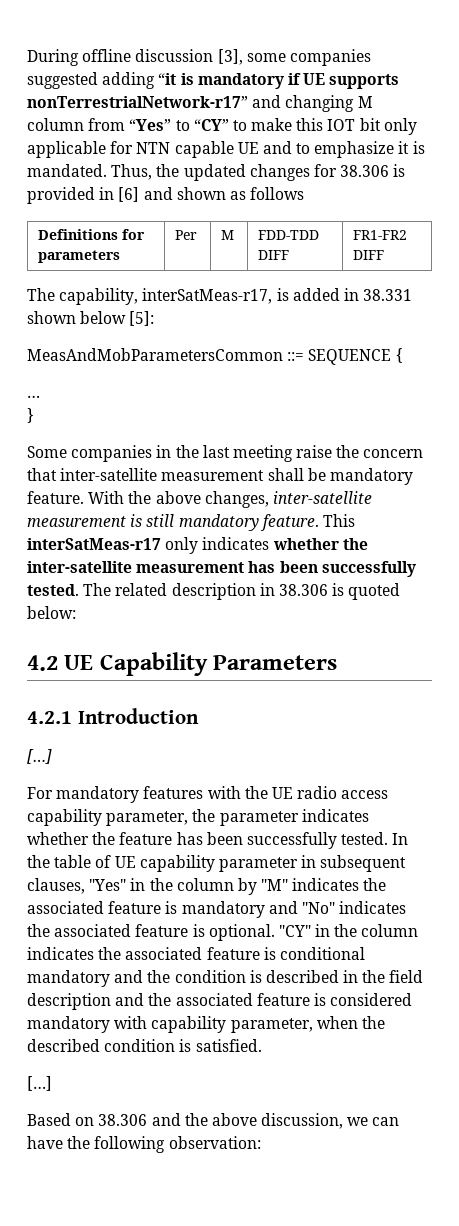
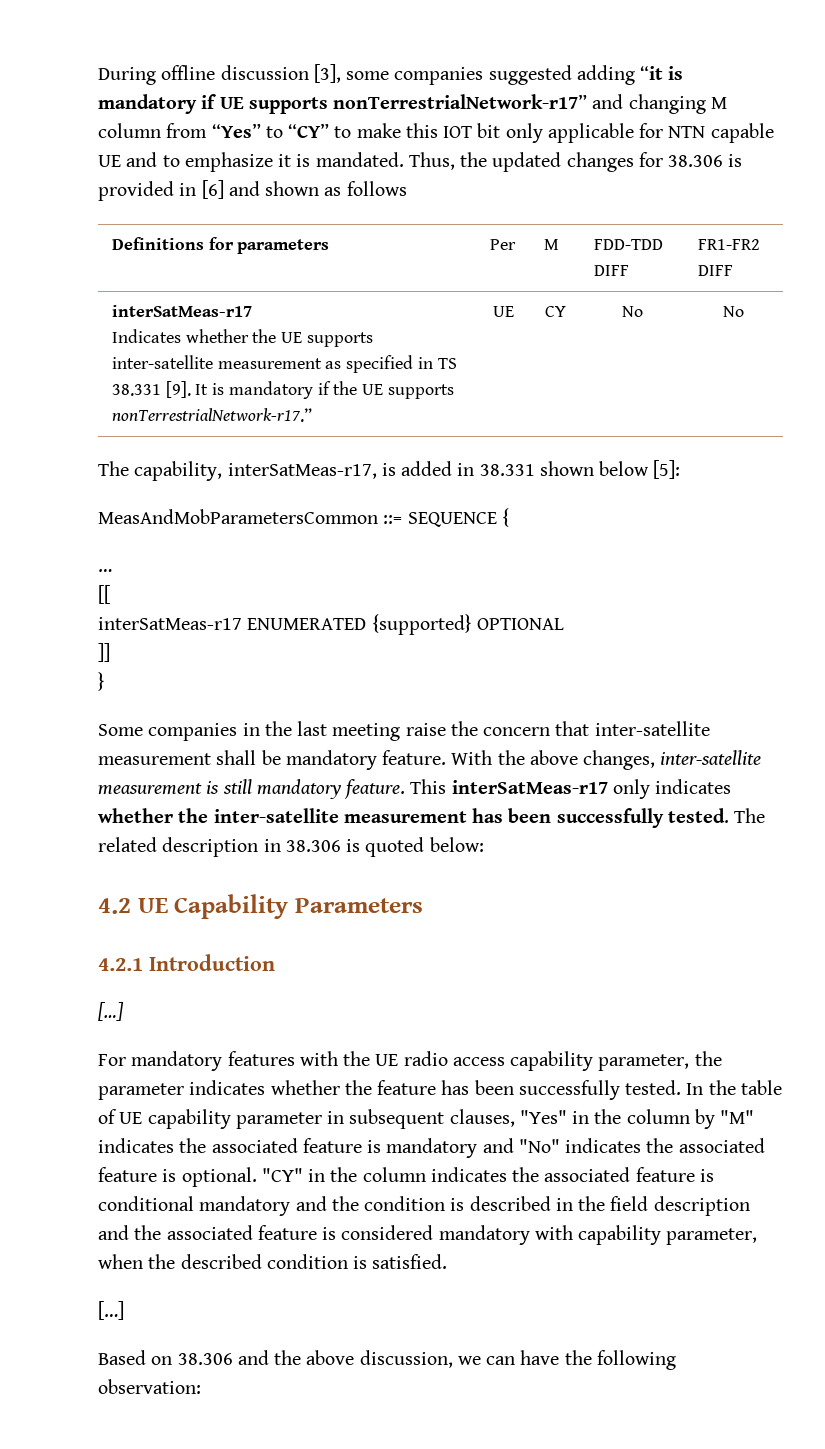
(385, 255) none -> [111,305,252,317] [111,329,373,347] [111,355,457,373] [111,381,454,399] [111,408,312,422] [493,306,514,317] [545,306,566,317] [622,306,643,317] [723,306,744,317] // interSatMeas-r17 // Indicates whether the UE supports inter-satellite measurement as specified in TS 38.331 [9]. It is mandatory if the UE supports nonTerrestrialNetwork-r17.” | UE | CY | No | No
(40, 396) none -> [98,585,110,604] [98,614,564,635] [98,643,110,662] // [[ // interSatMeas-r17 ENUMERATED {supported} OPTIONAL // ]]

